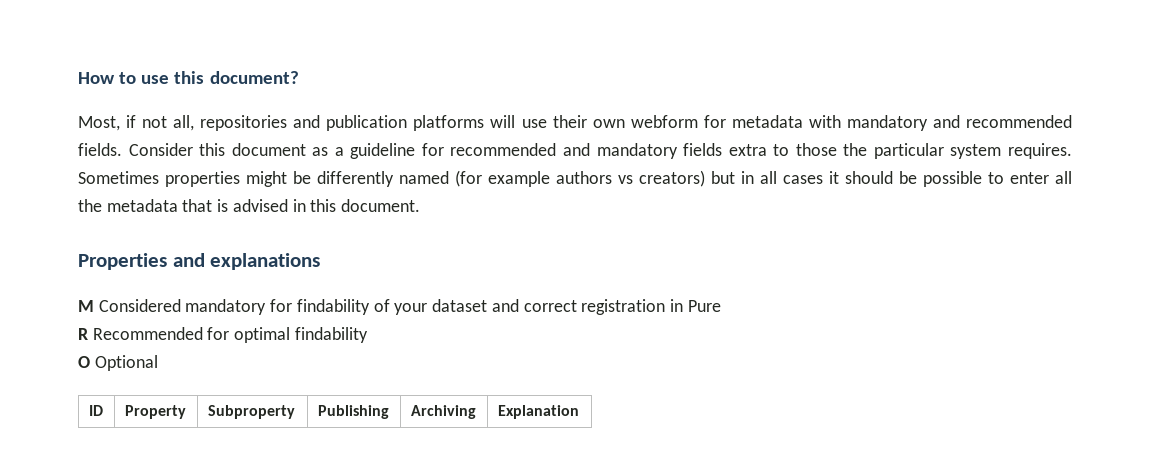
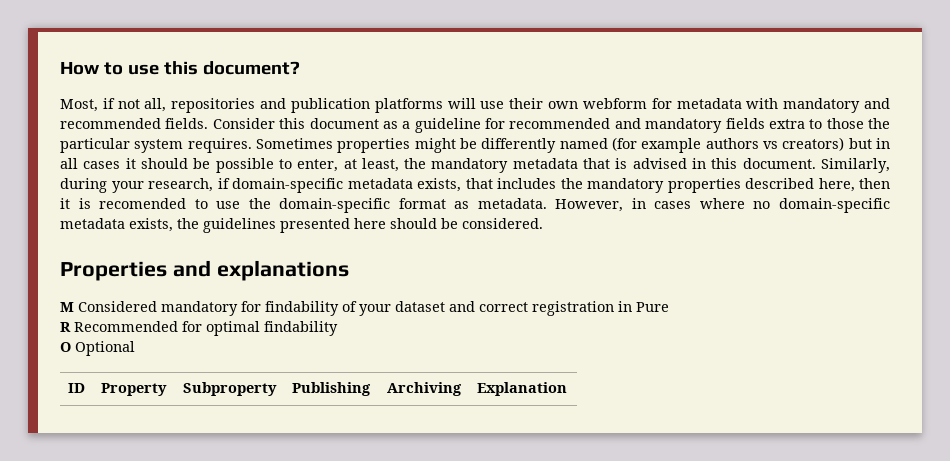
[1010,171,1072,184] [78,199,102,212] enter all the -> [297,158,509,173] enter, at least, the mandatory
(421, 205) none -> [820,158,890,173] [60,178,890,193] [60,198,890,213] [60,218,543,233] Similarly, during your research, if domain-specific metadata exists, that includes the mandatory properties described here, then it is recomended to use the domain-specific format as metadata. However, in cases where no domain-specific metadata exists, the guidelines presented here should be considered.

